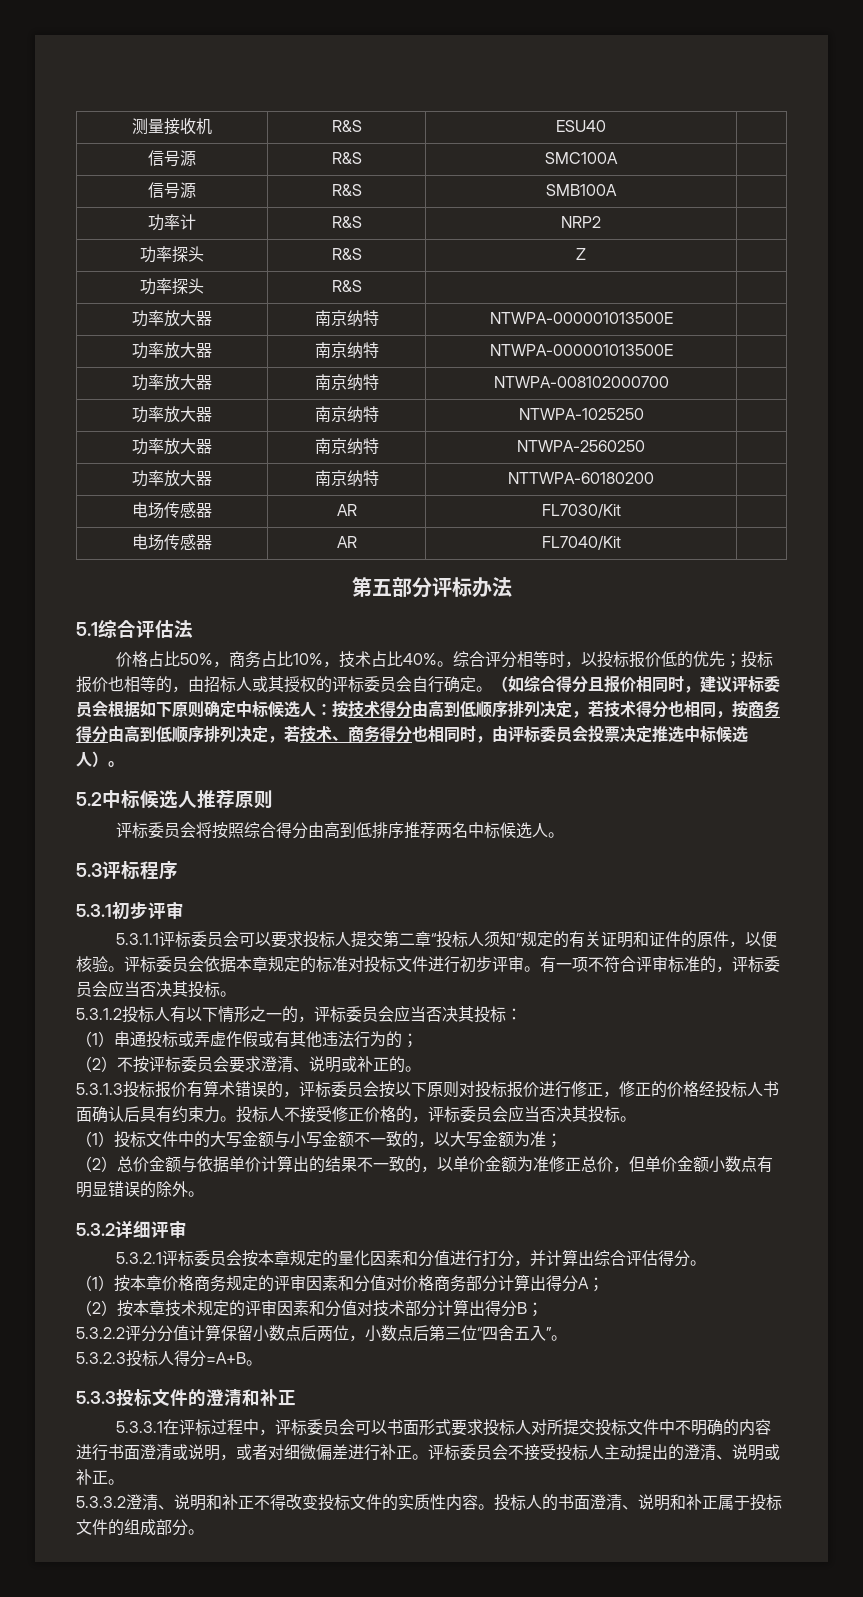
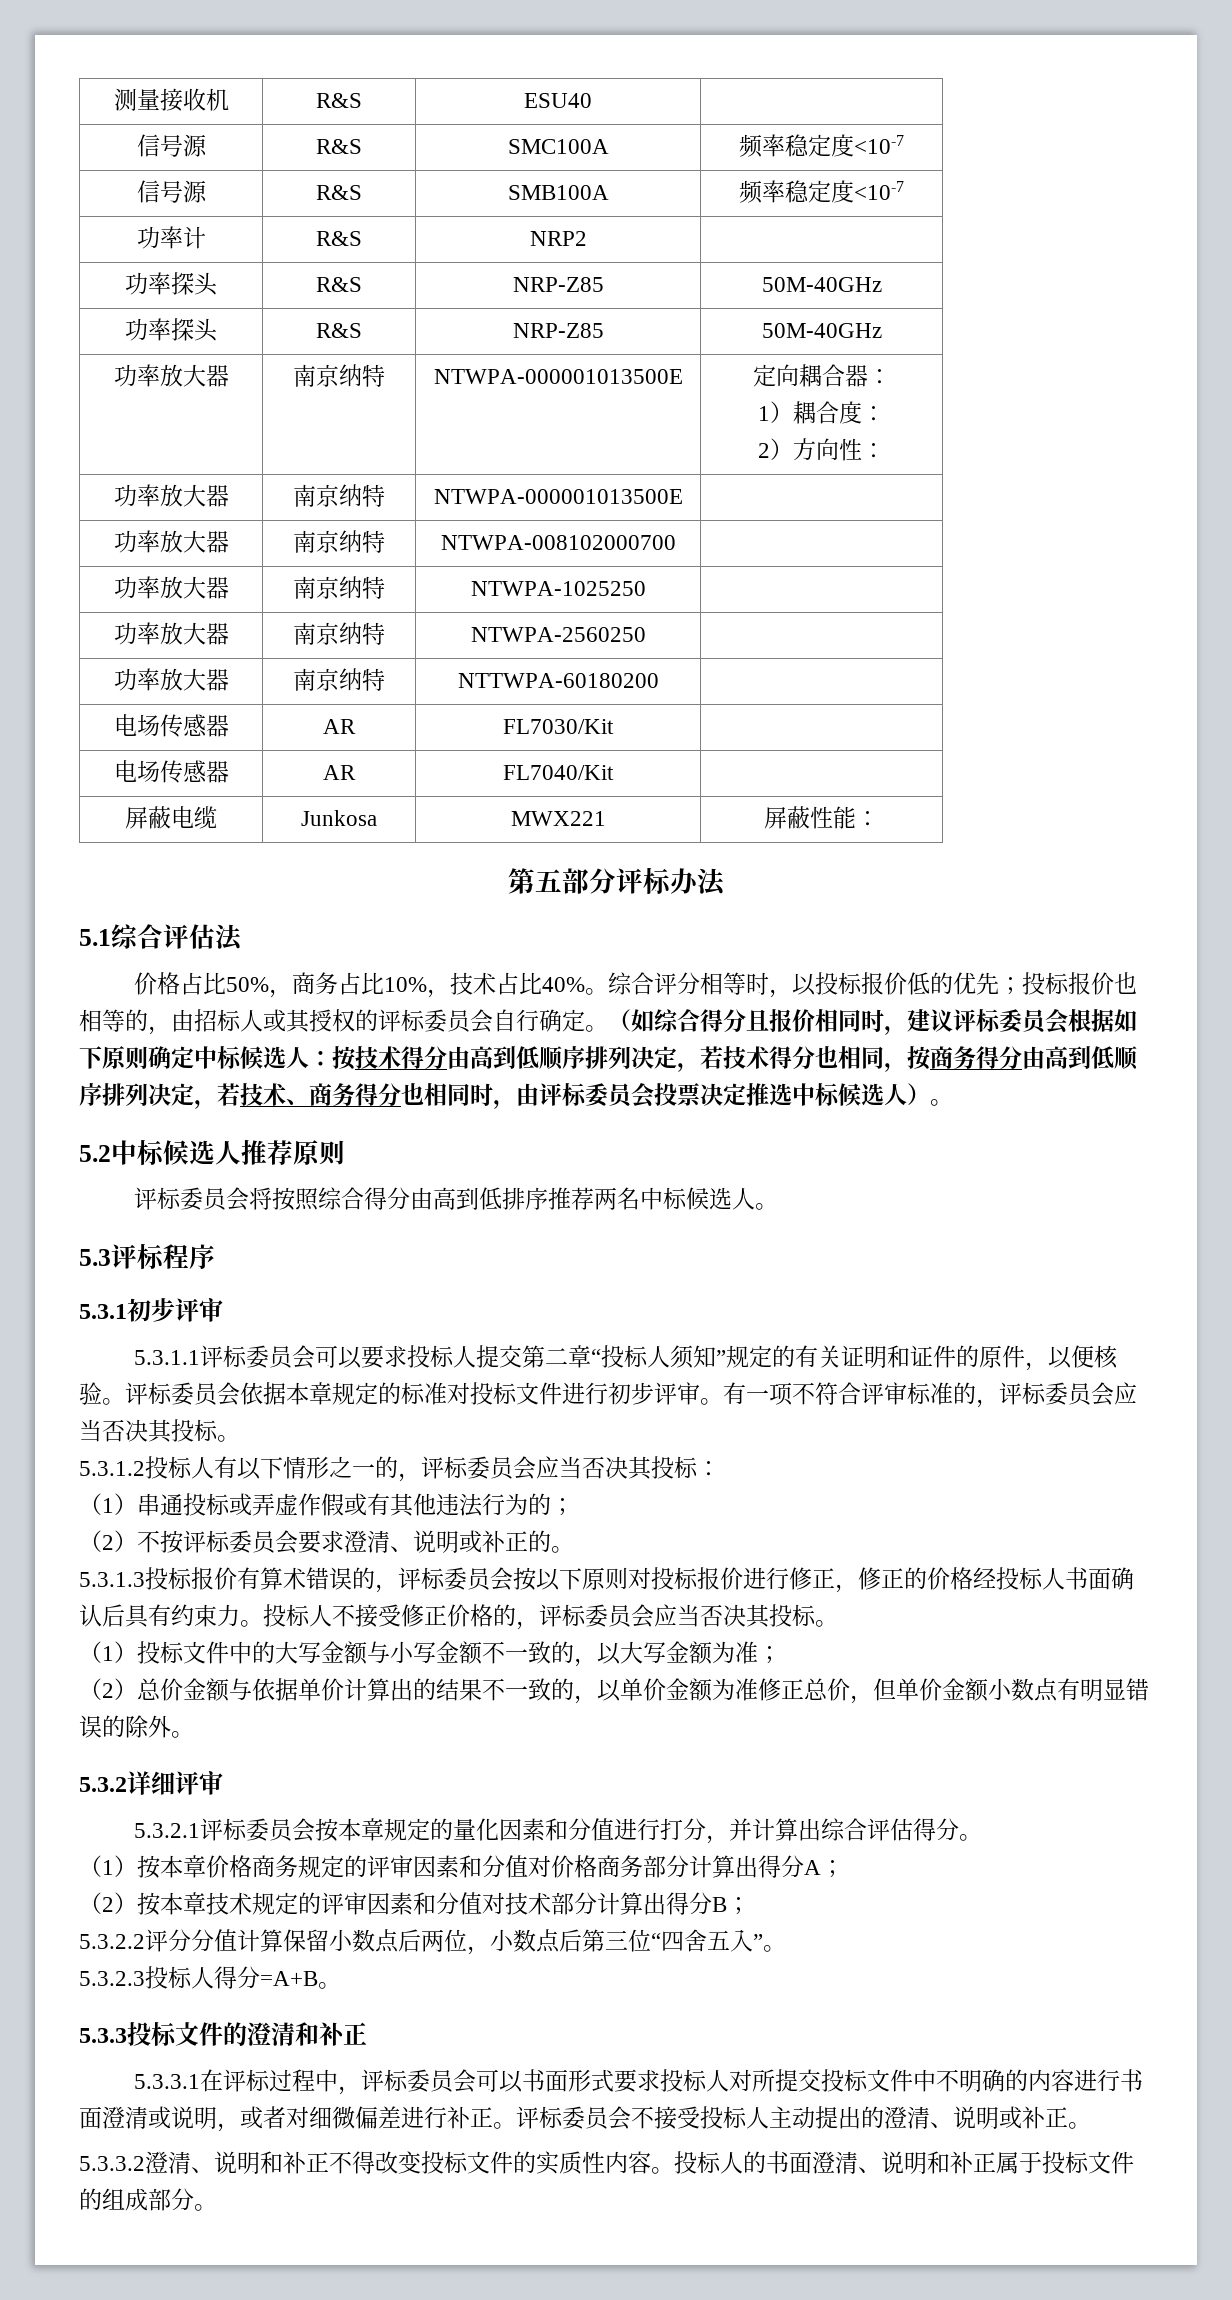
(618, 158) none -> [739,134,904,158] 频率稳定度<10-7
(617, 190) none -> [739,180,904,204] 频率稳定度<10-7
[576,248,586,260] [140,278,204,295] [331,280,362,292] [132,310,212,327] [314,310,379,327] [489,312,673,324] Z | // 功率探头 | R&S | | // 功率放大器 | 南京纳特 | NTWPA-000001013500E | -> [512,277,604,292] [761,277,882,292] [125,318,218,342] [316,323,362,338] [512,323,604,338] [761,323,882,338] [113,364,229,387] [293,364,385,387] [433,369,683,384] [752,364,891,387] [758,401,885,424] [758,438,885,461] NRP-Z85 | 50M-40GHz // 功率探头 | R&S | NRP-Z85 | 50M-40GHz // 功率放大器 | 南京纳特 | NTWPA-000001013500E | 定向耦合器： // 1）耦合度： // 2）方向性：
(621, 543) none -> [125,806,217,829] [301,810,377,826] [510,811,606,826] [764,806,879,829] // 屏蔽电缆 | Junkosa | MWX221 | 屏蔽性能：

